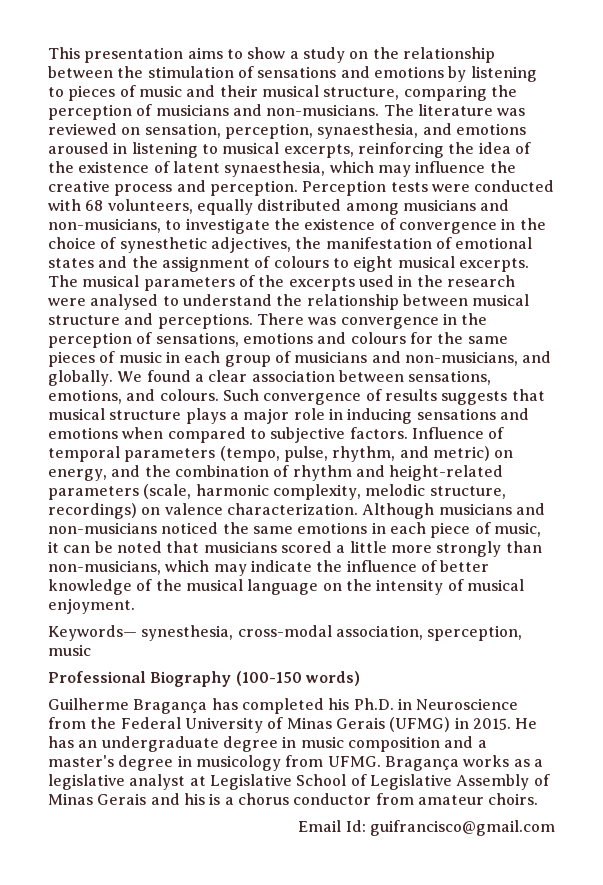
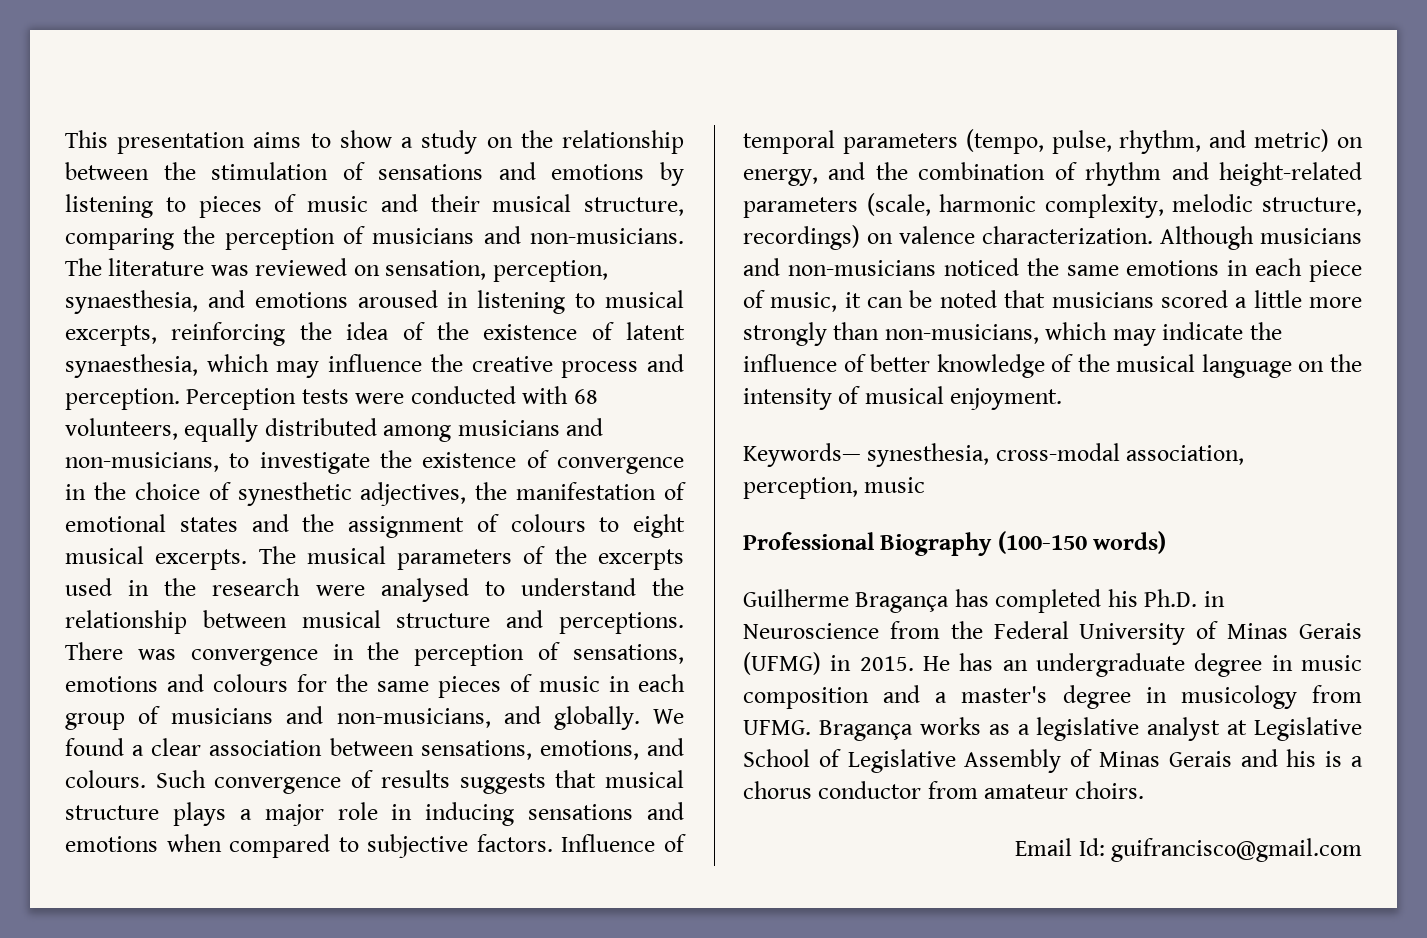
[427,625,523,641] sperception, -> [743,477,858,499] perception,

